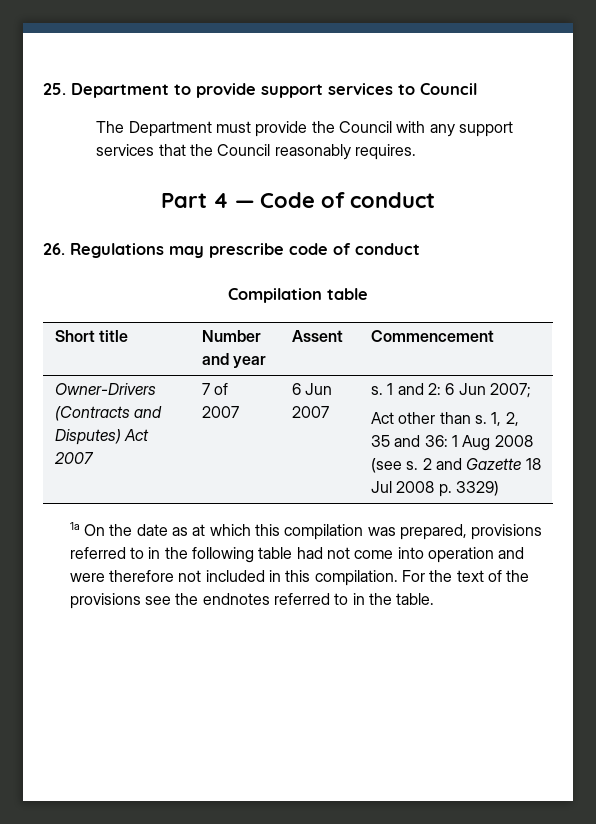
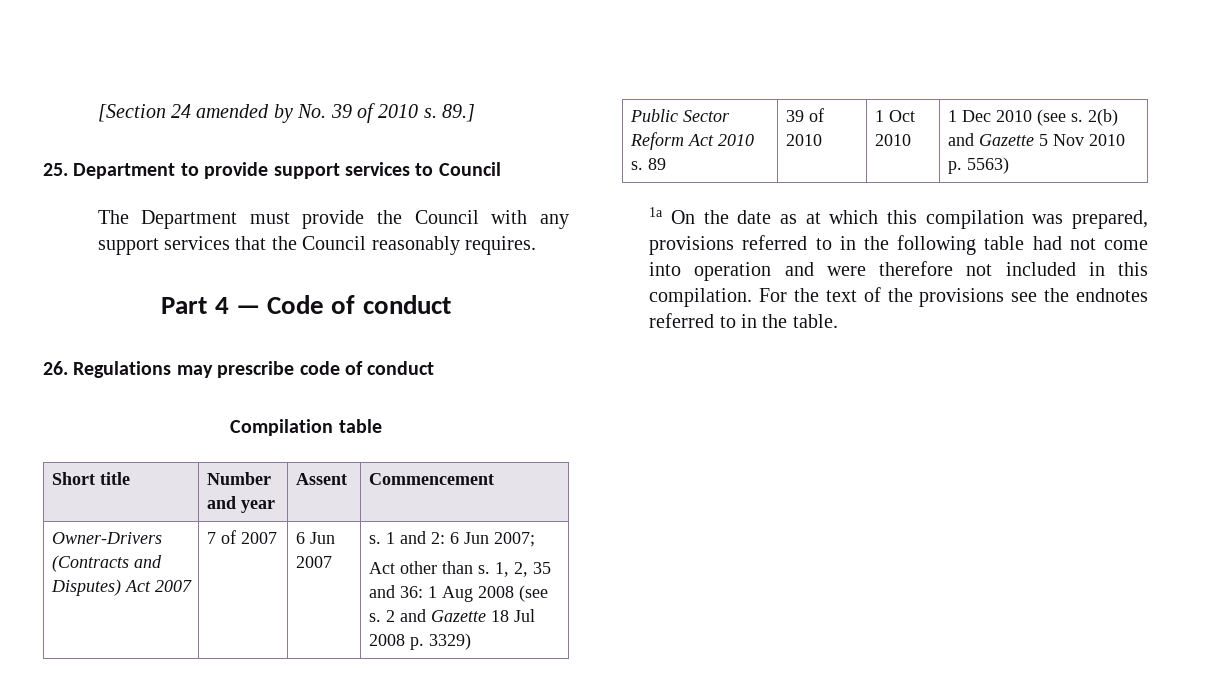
(43, 89) none -> [97,103,476,123] [Section 24 amended by No. 39 of 2010 s. 89.] //
(500, 488) none -> [629,109,730,122] [629,132,754,150] [630,158,666,170] [785,108,824,122] [785,134,822,146] [874,110,915,122] [874,134,911,146] [947,109,1118,126] [947,133,1125,146] [947,157,1009,174] // Public Sector Reform Act 2010 s. 89 | 39 of 2010 | 1 Oct 2010 | 1 Dec 2010 (see s. 2(b) and Gazette 5 Nov 2010 p. 5563)

